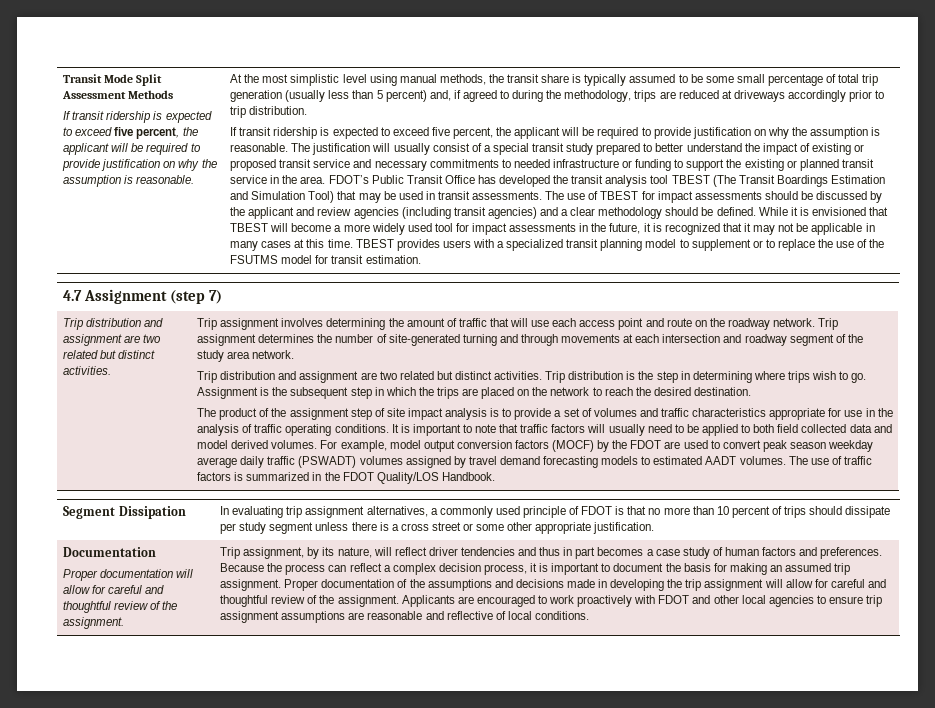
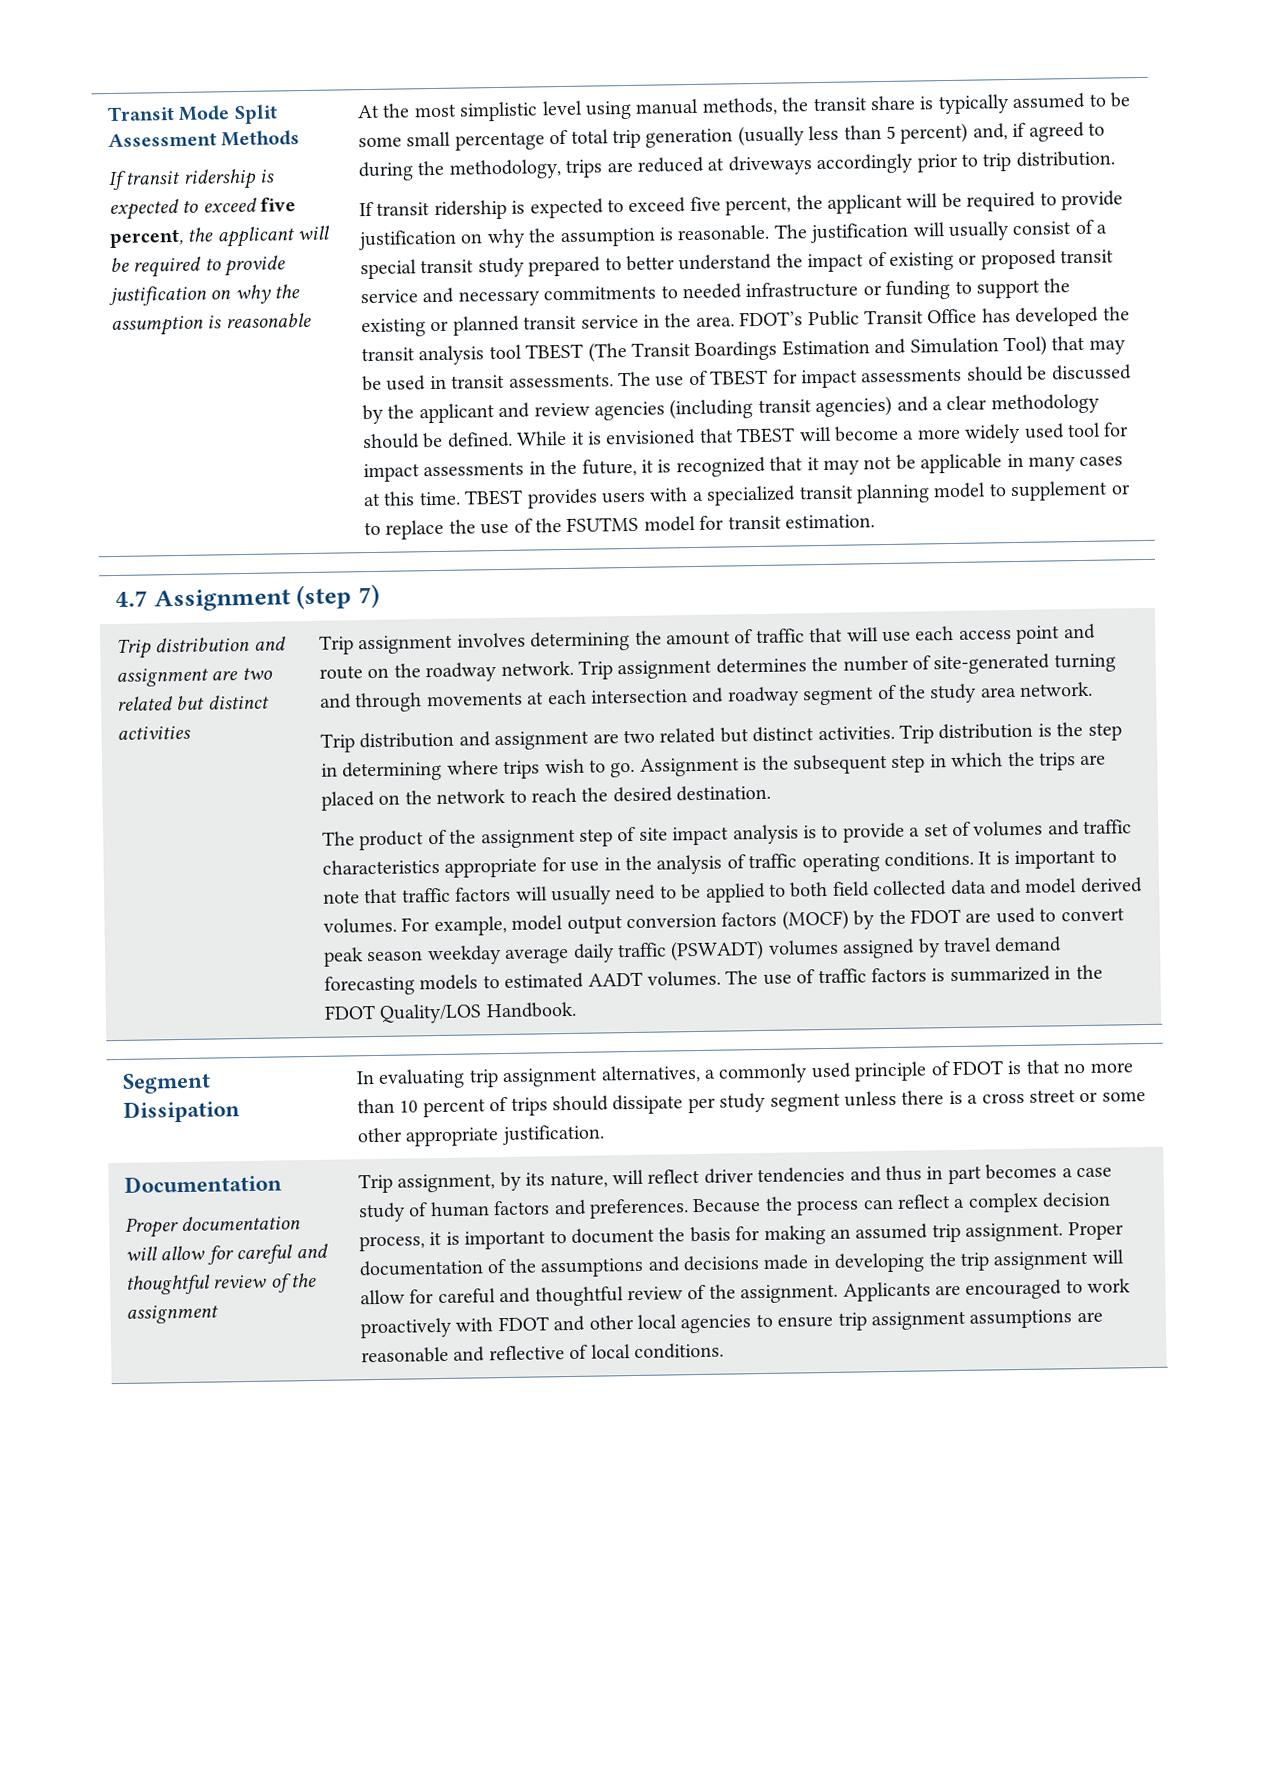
[136,175,195,184] reasonable. -> [225,312,312,329] reasonable
[63,366,112,375] activities. -> [116,725,191,740] activities
[63,617,125,629] assignment. -> [125,1304,219,1324] assignment

